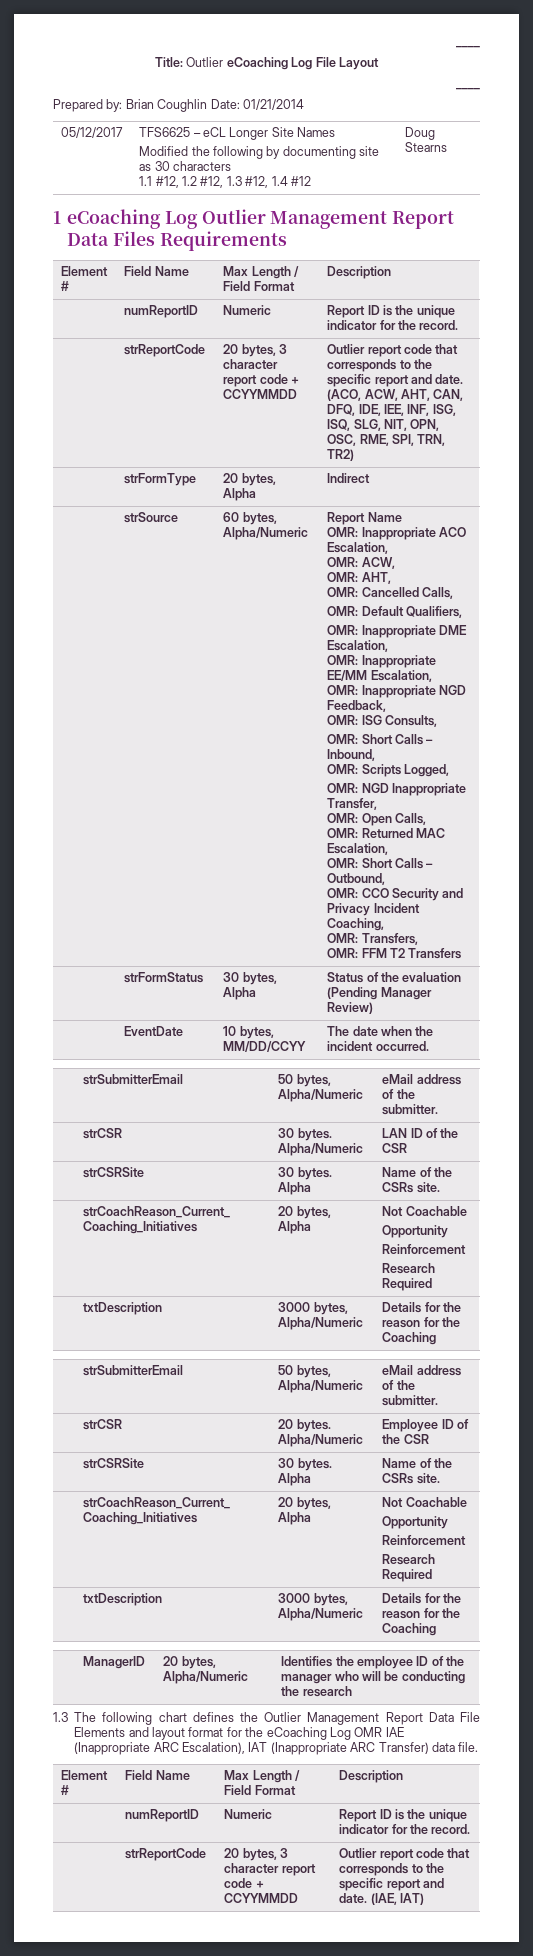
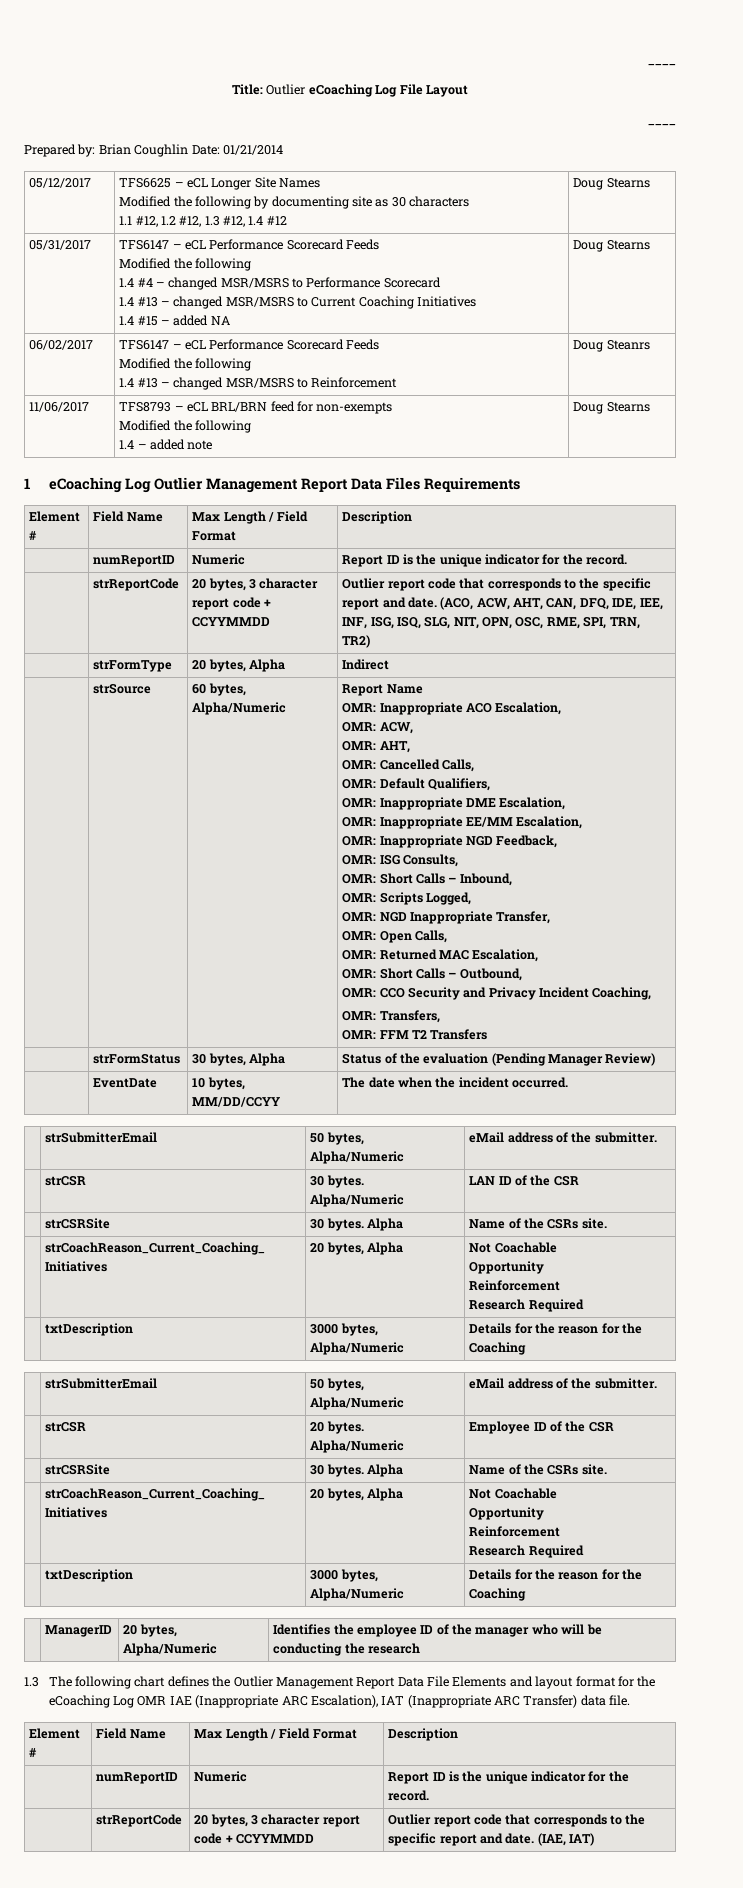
(448, 147) none -> [29,240,92,250] [119,239,380,250] [119,258,251,271] [119,277,441,290] [119,296,477,309] [119,315,230,326] [573,240,650,252] [29,340,94,350] [119,339,380,350] [119,358,251,371] [119,377,398,390] [573,340,650,352] [29,402,90,412] [119,401,393,414] [119,420,251,433] [119,439,213,450] [573,402,650,414] // 05/31/2017 | TFS6147 – eCL Performance Scorecard Feeds // Modified the following // 1.4 #4 – changed MSR/MSRS to Performance Scorecard // 1.4 #13 – changed MSR/MSRS to Current Coaching Initiatives // 1.4 #15 – added NA | Doug Stearns // 06/02/2017 | TFS6147 – eCL Performance Scorecard Feeds // Modified the following // 1.4 #13 – changed MSR/MSRS to Reinforcement | Doug Steanrs // 11/06/2017 | TFS8793 – eCL BRL/BRN feed for non-exempts // Modified the following // 1.4 – added note | Doug Stearns

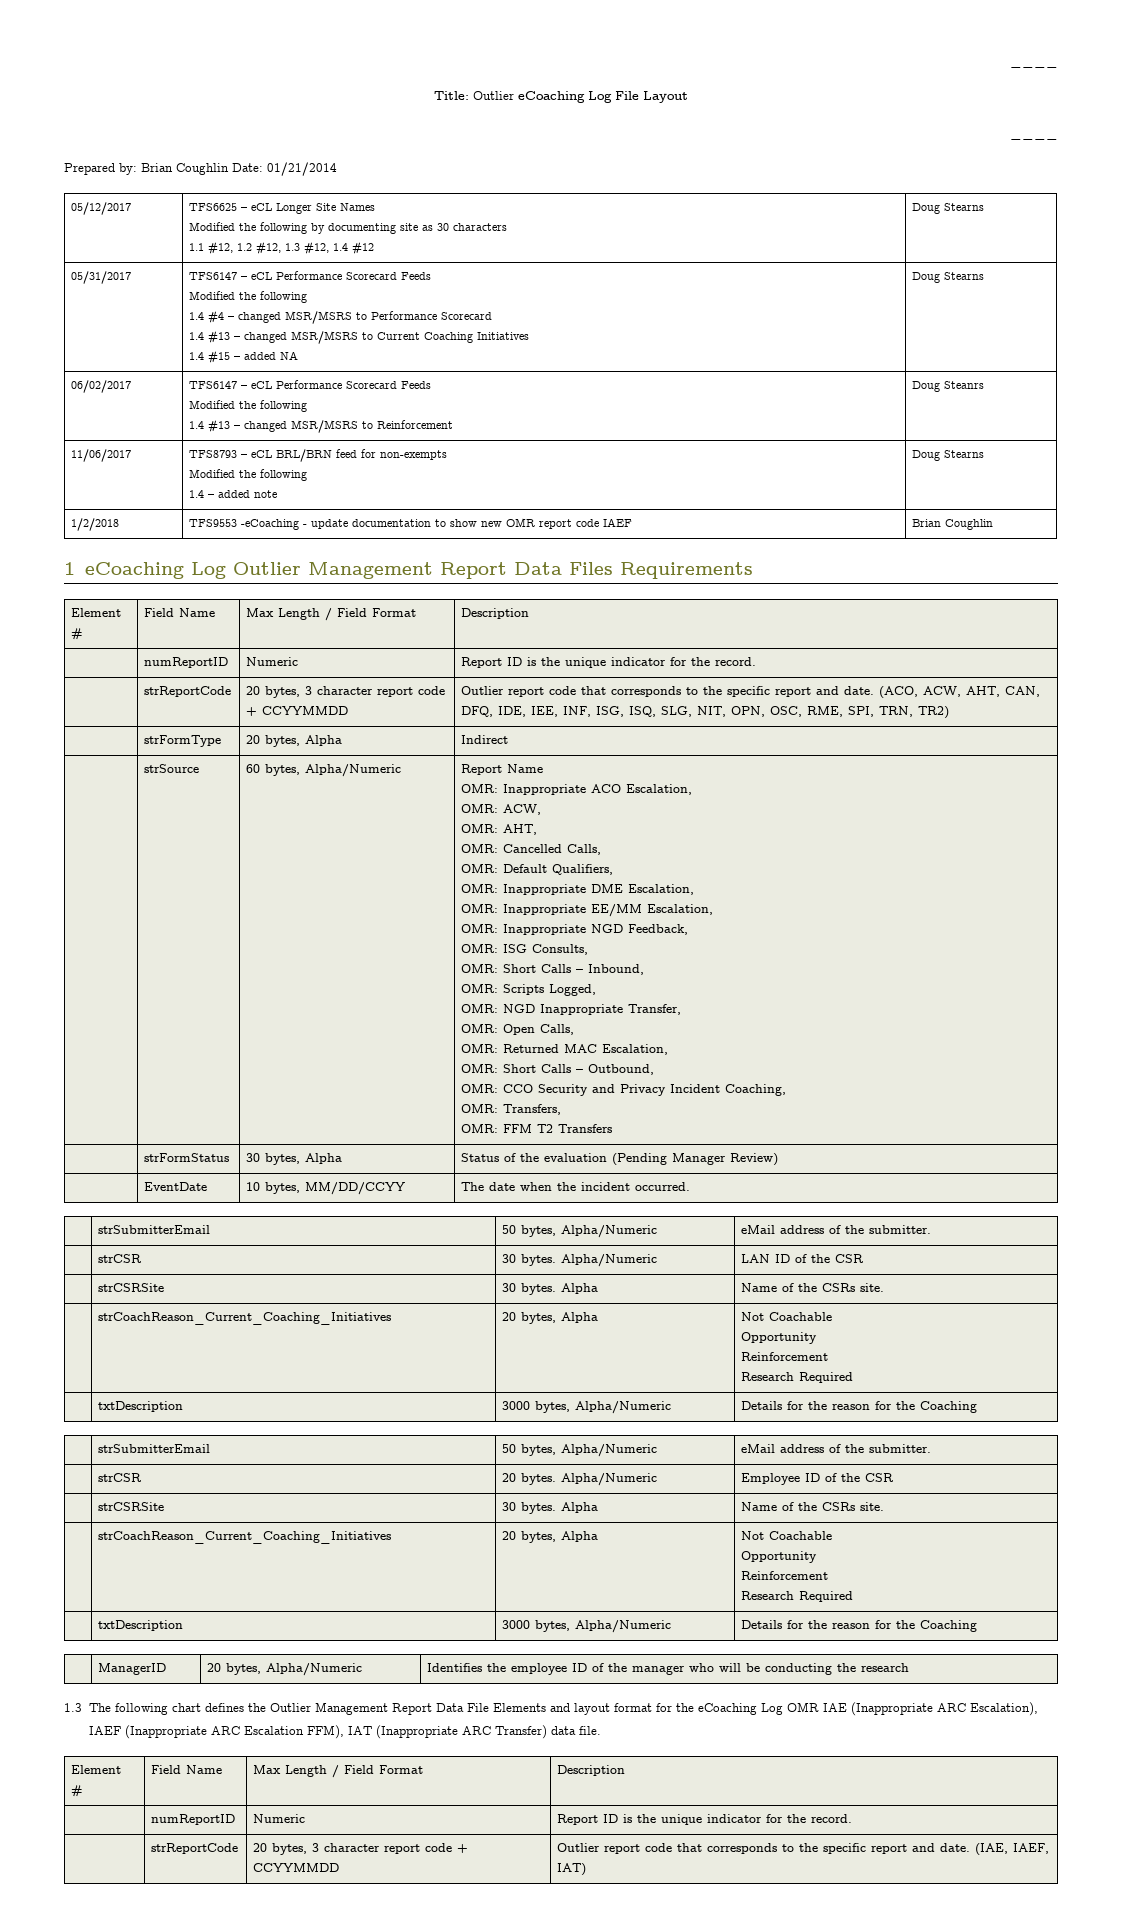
(650, 407) none -> [71,518,120,531] [189,518,633,530] [912,519,994,530] // 1/2/2018 | TFS9553 -eCoaching - update documentation to show new OMR report code IAEF | Brian Coughlin
(378, 1701) none -> [88,1725,344,1739] IAEF (Inappropriate ARC Escalation FFM),
(566, 1839) none -> [1013,1843,1050,1854] IAEF,

